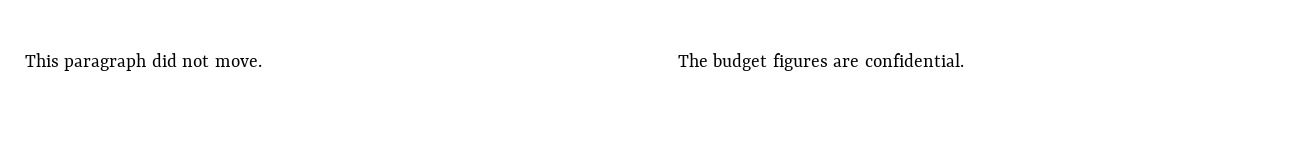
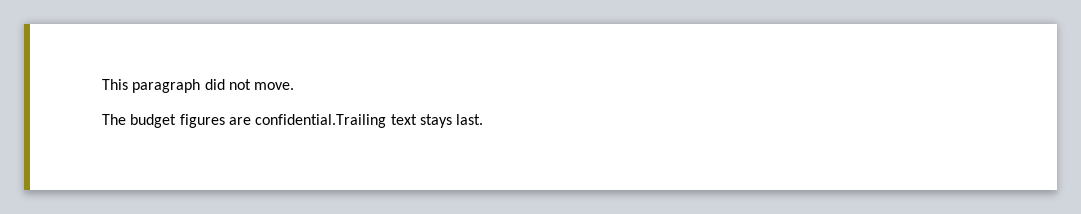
[864,53,964,67] confidential. -> [255,114,484,128] confidential.Trailing text stays last.

